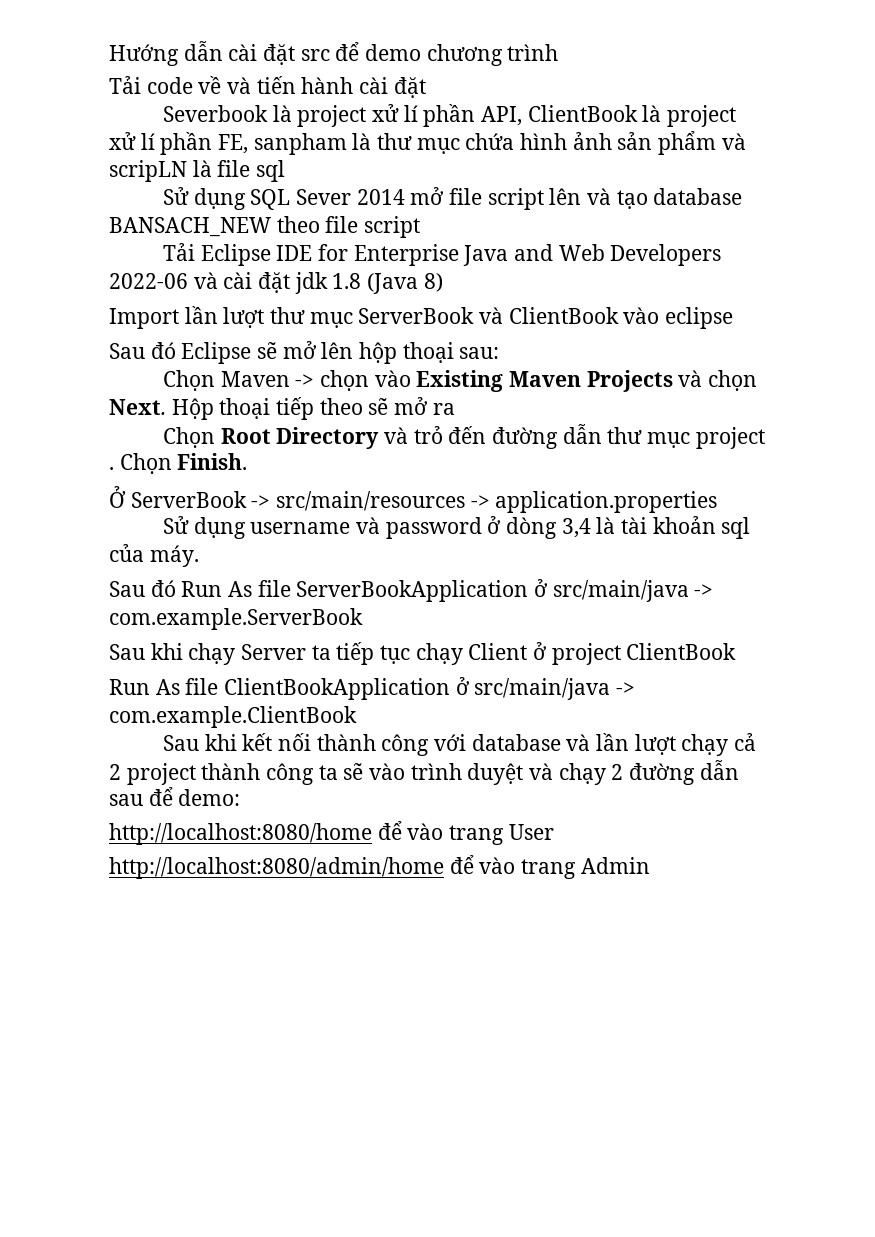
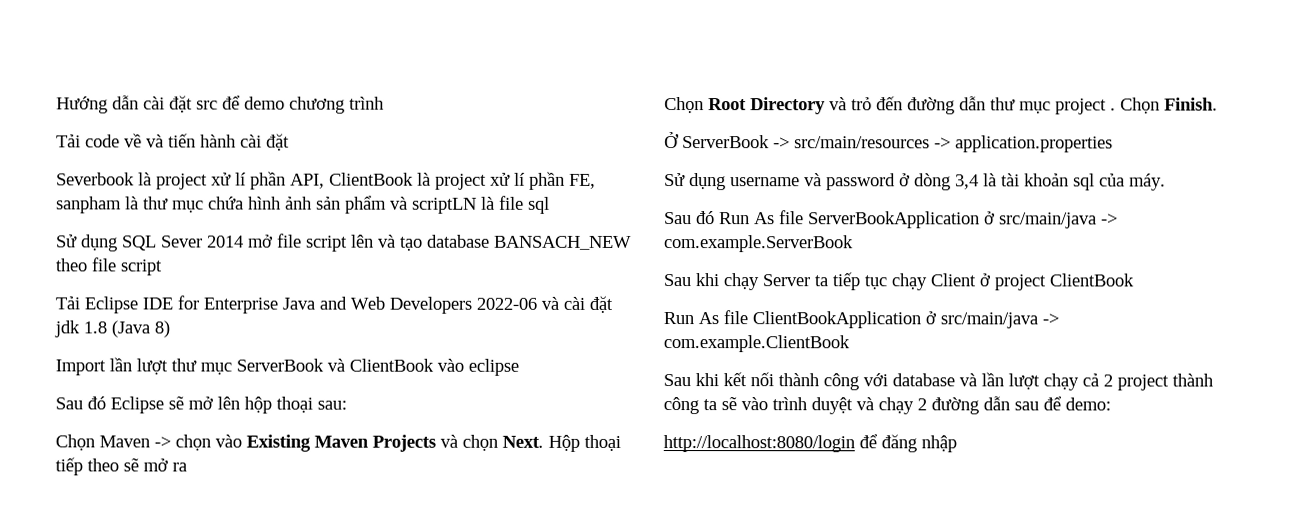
[109,160,187,182] scripLN -> [412,197,477,214] scriptLN
[109,821,554,845] [109,855,650,879] http://localhost:8080/home để vào trang User // http://localhost:8080/admin/home để vào trang Admin -> [663,434,957,453] http://localhost:8080/login để đăng nhập

